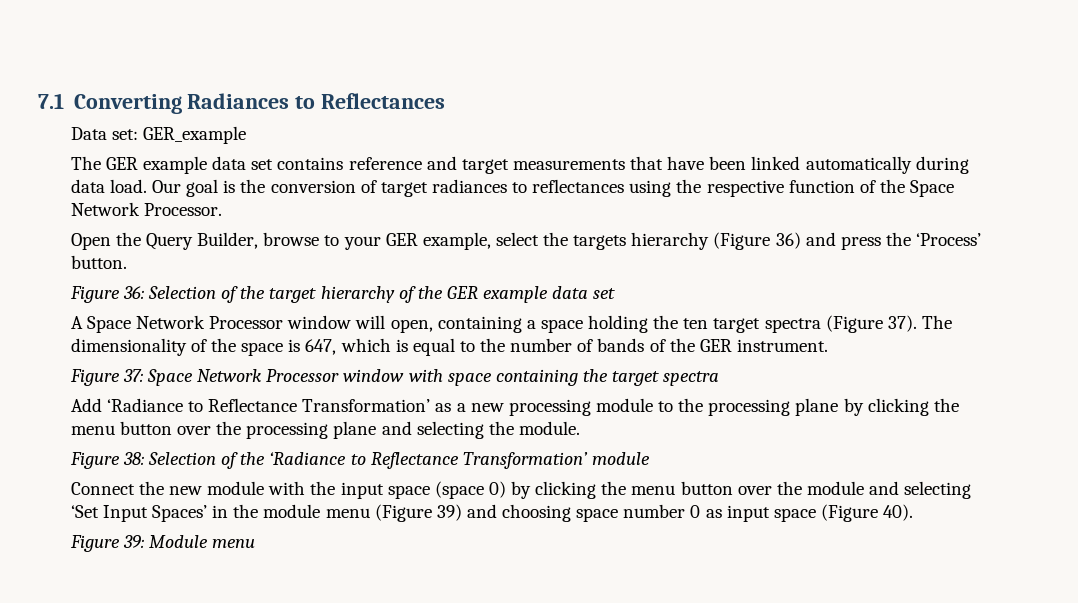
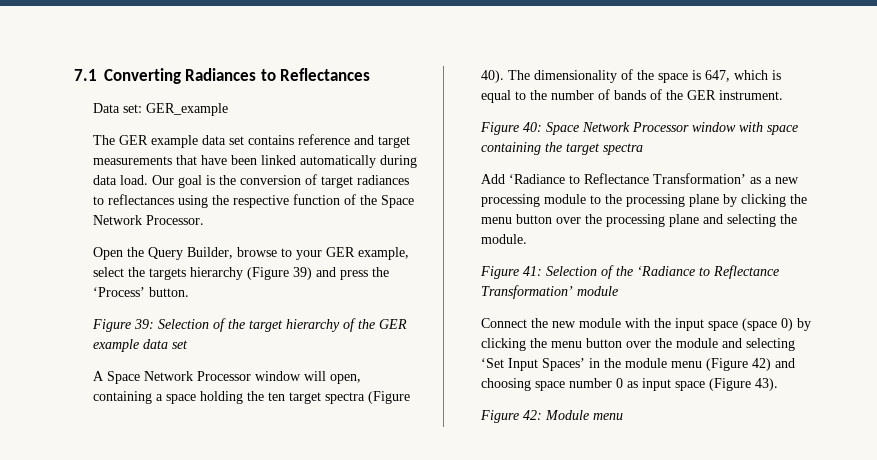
[775,232,801,249] 36) -> [293,267,313,280] 39)
[122,286,144,299] 36: -> [134,319,155,329] 39:
[887,315,917,332] 37). -> [481,70,505,83] 40).
[122,369,143,382] 37: -> [523,122,543,132] 40:
[122,452,144,465] 38: -> [523,266,543,276] 41:
[436,504,462,521] 39) -> [752,358,772,371] 42)
[883,504,914,521] [69,535,144,552] 40). // Figure 39: -> [755,378,779,391] [480,410,543,423] 43). // Figure 42:

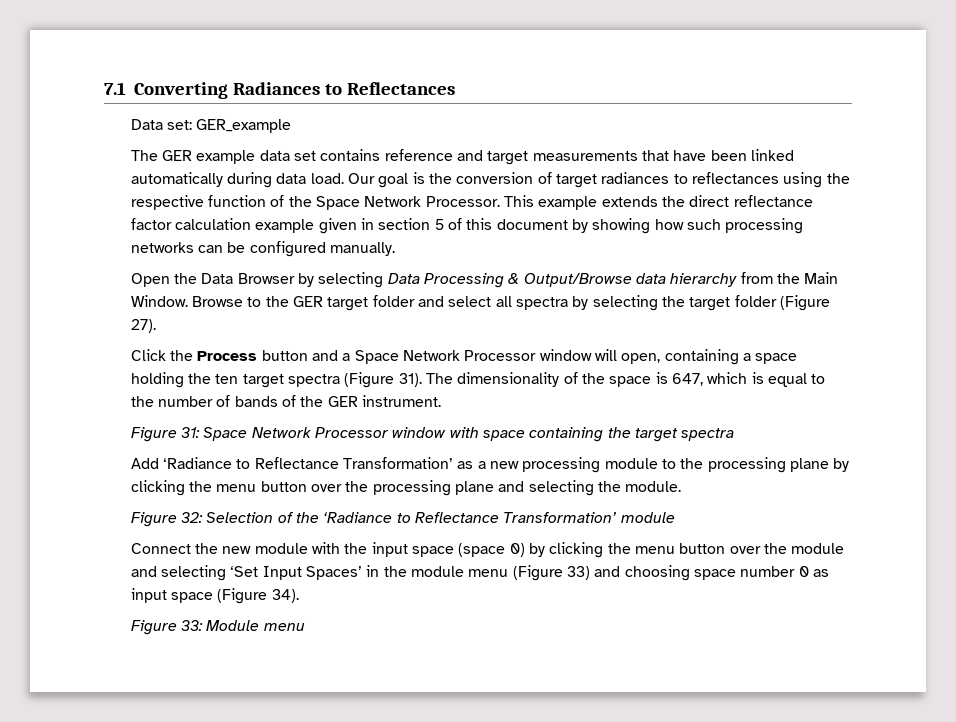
[93,247,410,260] [93,267,390,280] [93,287,190,297] [92,318,408,332] [93,339,189,352] [93,371,105,381] // Open the Query Builder, browse to your GER example, select the targets hierarchy (Figure 39) and press the ‘Process’ button. // Figure 39: Selection of the target hierarchy of the GER example data set // A -> [504,195,813,210] [130,218,804,234] [130,241,396,257] [130,272,839,288] [130,295,830,311] [130,319,156,333] [130,349,351,361] This example extends the direct reflectance factor calculation example given in section 5 of this document by showing how such processing networks can be configured manually. // Open the Data Browser by selecting Data Processing & Output/Browse data hierarchy from the Main Window. Browse to the GER target folder and select all spectra by selecting the target folder (Figure 27). // Click the Process button and a
[481,70,505,83] 40). -> [398,373,422,387] 31).
[523,122,543,132] 40: -> [181,427,201,438] 31:
[523,266,543,276] 41: -> [181,512,204,523] 32:
[752,358,772,371] 42) -> [566,566,590,580] 33)
[755,378,779,391] [480,410,543,423] 43). // Figure 42: -> [271,589,299,603] [130,620,204,635] 34). // Figure 33:

